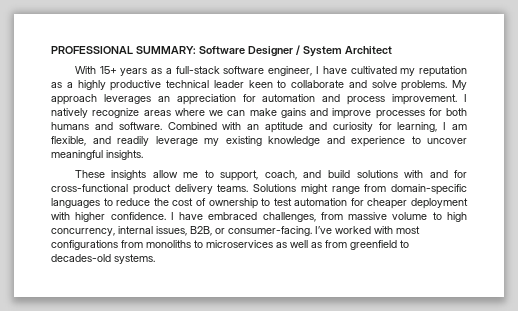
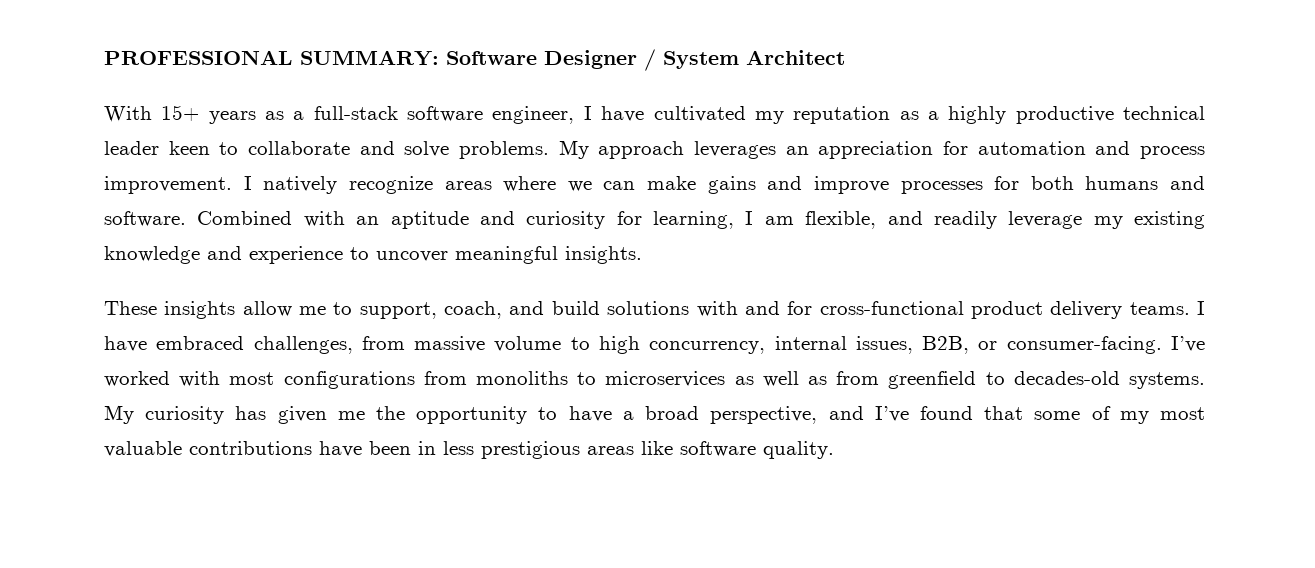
[253,184,467,195] [51,198,468,209] [51,212,166,222] Solutions might range from domain-specific languages to reduce the cost of ownership to test automation for cheaper deployment with higher confidence. -> (1190, 308) none
(155, 259) none -> [104,405,1205,424] [104,441,834,459] My curiosity has given me the opportunity to have a broad perspective, and I’ve found that some of my most valuable contributions have been in less prestigious areas like software quality.

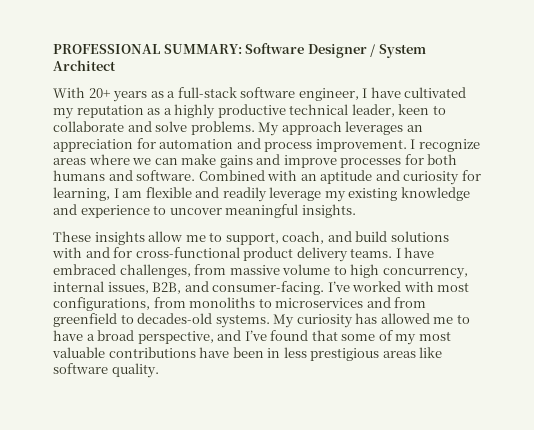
[161,105,200,121] 15+ -> [88,88,111,98] 20+
[104,141,159,155] leader -> [351,104,395,117] leader,
[263,176,338,194] natively -> (416, 144) none
[805,211,877,229] flexible, -> [145,187,192,198] flexible
[978,341,998,350] or -> [184,281,209,292] and
[283,371,415,389] configurations -> [53,297,150,311] configurations,
[734,371,828,387] as well as -> [366,297,391,308] and
[277,406,528,424] given me the opportunity -> [380,313,454,324] allowed me

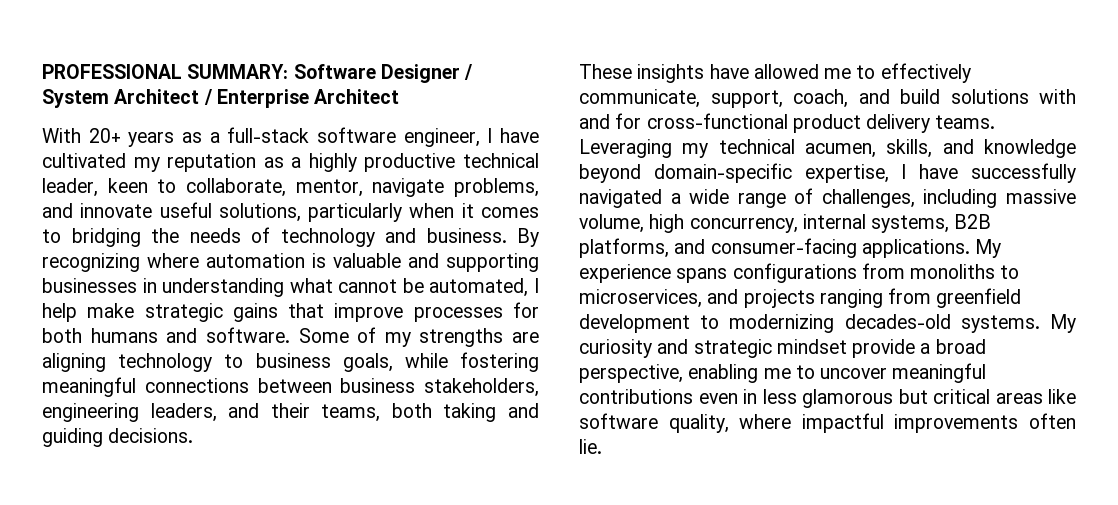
(116, 65) none -> [203,89,400,108] / Enterprise Architect
[53,121,423,136] [53,138,480,152] [53,154,281,168] collaborate and solve problems. My approach leverages an appreciation for automation and process improvement. I recognize areas where we can make gains and -> [185,178,539,197] [42,202,539,222] [42,227,539,247] [42,253,539,272] [42,278,539,297] [42,303,325,322] collaborate, mentor, navigate problems, and innovate useful solutions, particularly when it comes to bridging the needs of technology and business. By recognizing where automation is valuable and supporting businesses in understanding what cannot be automated, I help make strategic gains that
[198,170,481,185] [53,187,470,202] [53,204,356,218] [53,231,223,245] Combined with an aptitude and curiosity for learning, I am flexible and readily leverage my existing knowledge and experience to uncover meaningful insights. // These insights allow me to -> [298,327,539,347] [42,352,539,372] [42,377,539,397] [42,403,539,422] [42,428,194,447] [579,63,971,83] [579,89,700,108] Some of my strengths are aligning technology to business goals, while fostering meaningful connections between business stakeholders, engineering leaders, and their teams, both taking and guiding decisions. // These insights have allowed me to effectively communicate,
[395,247,435,258] [53,264,468,279] [53,281,470,295] [53,297,427,311] [53,313,470,328] [53,330,451,345] [52,347,443,361] [53,363,159,378] I have embraced challenges, from massive volume to high concurrency, internal issues, B2B, and consumer-facing. I’ve worked with most configurations, from monoliths to microservices and from greenfield to decades-old systems. My curiosity has allowed me to have a broad perspective, and I’ve found that some of my most valuable contributions have been in less prestigious areas like software quality. -> [579,139,1076,158] [579,163,1076,183] [579,188,1076,208] [579,214,992,233] [579,238,1002,258] [579,263,1020,283] [579,288,1022,308] [579,314,1076,333] [579,339,986,358] [579,363,987,383] [579,389,1076,408] [579,413,1076,433] [579,439,602,454] Leveraging my technical acumen, skills, and knowledge beyond domain-specific expertise, I have successfully navigated a wide range of challenges, including massive volume, high concurrency, internal systems, B2B platforms, and consumer-facing applications. My experience spans configurations from monoliths to microservices, and projects ranging from greenfield development to modernizing decades-old systems. My curiosity and strategic mindset provide a broad perspective, enabling me to uncover meaningful contributions even in less glamorous but critical areas like software quality, where impactful improvements often lie.

